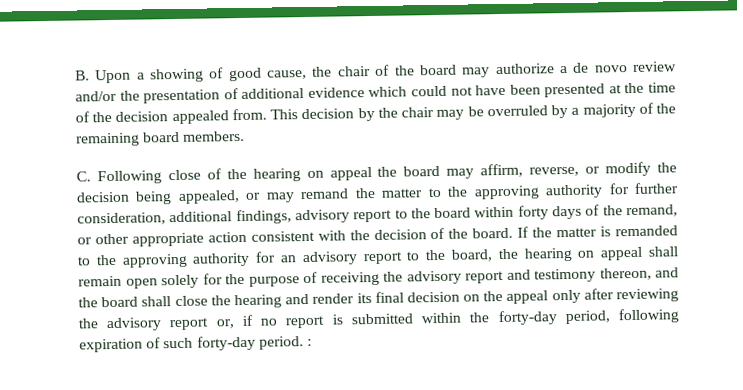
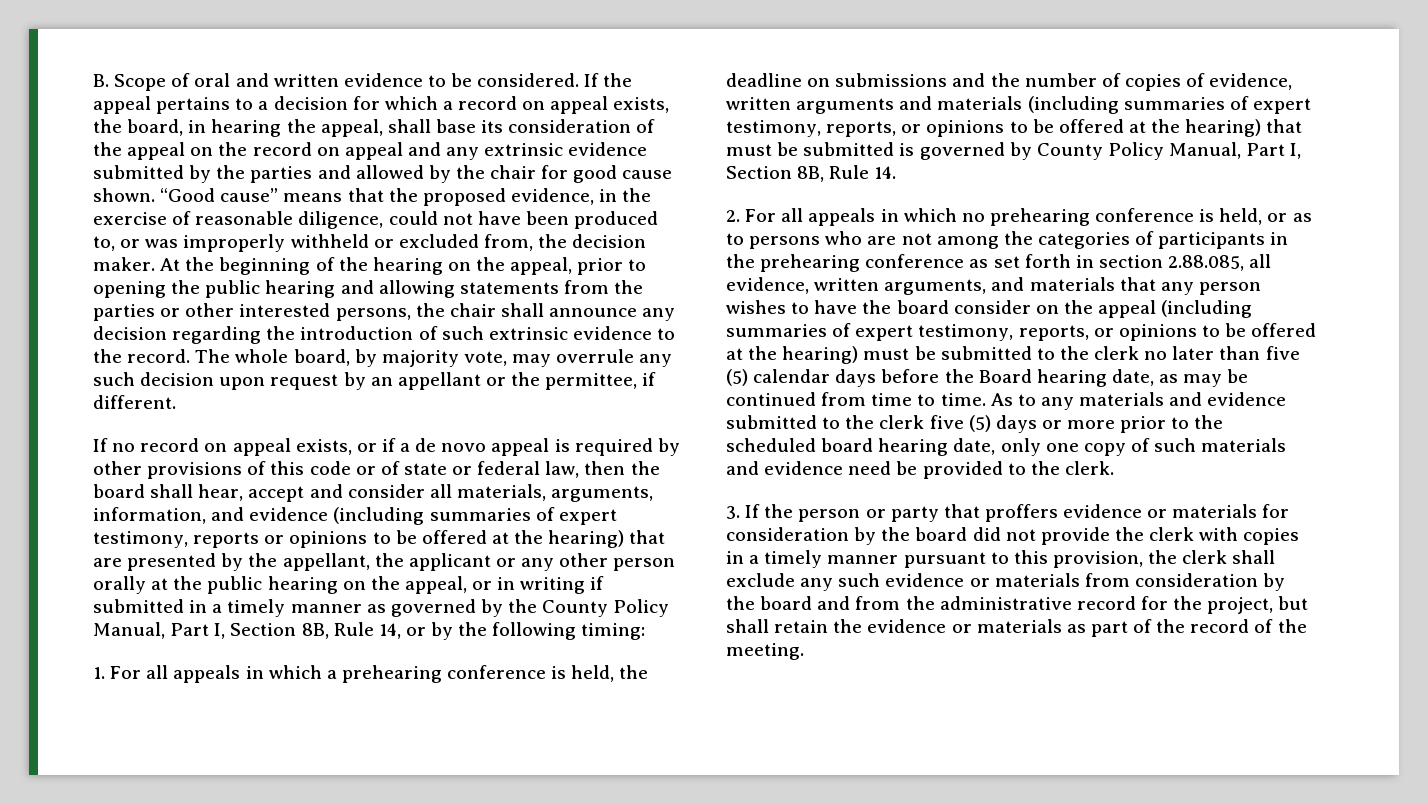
[95,61,678,84] [75,82,676,104] [75,102,677,125] [76,130,246,147] [76,161,677,185] [76,182,679,205] [77,204,678,226] [77,225,678,247] [77,246,678,268] [78,267,679,289] [78,288,679,309] [78,308,679,332] [79,335,312,353] Upon a showing of good cause, the chair of the board may authorize a de novo review and/or the presentation of additional evidence which could not have been presented at the time of the decision appealed from. This decision by the chair may be overruled by a majority of the remaining board members. // C. Following close of the hearing on appeal the board may affirm, reverse, or modify the decision being appealed, or may remand the matter to the approving authority for further consideration, additional findings, advisory report to the board within forty days of the remand, or other appropriate action consistent with the decision of the board. If the matter is remanded to the approving authority for an advisory report to the board, the hearing on appeal shall remain open solely for the purpose of receiving the advisory report and testimony thereon, and the board shall close the hearing and render its final decision on the appeal only after reviewing the advisory report or, if no report is submitted within the forty-day period, following expiration of such forty-day period. : -> [114,73,633,91] [93,96,670,114] [93,119,656,137] [93,142,648,160] [93,165,673,183] [93,188,652,206] [93,211,659,229] [93,234,647,252] [93,257,647,275] [93,280,644,298] [93,303,676,321] [93,326,676,344] [93,349,673,367] [93,372,657,390] [93,395,176,409] [93,438,680,456] [93,461,660,479] [93,484,654,502] [93,507,617,525] [93,530,666,548] [93,553,676,571] [93,576,605,594] [93,599,670,617] [93,622,646,640] [93,665,649,683] [726,73,1293,91] [726,96,1311,114] [726,119,1303,137] [726,142,1302,160] [726,165,897,182] [726,208,1312,226] [726,231,1289,249] [726,254,1272,272] [726,277,1261,295] [726,300,1253,318] [726,323,1317,341] [726,346,1300,364] [726,369,1249,387] [726,392,1287,410] [726,415,1224,433] [726,438,1287,456] [726,461,1114,479] [726,504,1290,522] [726,527,1300,545] [726,550,1276,568] [726,573,1286,591] [726,596,1309,614] [726,619,1307,637] [726,643,804,660] Scope of oral and written evidence to be considered. If the appeal pertains to a decision for which a record on appeal exists, the board, in hearing the appeal, shall base its consideration of the appeal on the record on appeal and any extrinsic evidence submitted by the parties and allowed by the chair for good cause shown. “Good cause” means that the proposed evidence, in the exercise of reasonable diligence, could not have been produced to, or was improperly withheld or excluded from, the decision maker. At the beginning of the hearing on the appeal, prior to opening the public hearing and allowing statements from the parties or other interested persons, the chair shall announce any decision regarding the introduction of such extrinsic evidence to the record. The whole board, by majority vote, may overrule any such decision upon request by an appellant or the permittee, if different. // If no record on appeal exists, or if a de novo appeal is required by other provisions of this code or of state or federal law, then the board shall hear, accept and consider all materials, arguments, information, and evidence (including summaries of expert testimony, reports or opinions to be offered at the hearing) that are presented by the appellant, the applicant or any other person orally at the public hearing on the appeal, or in writing if submitted in a timely manner as governed by the County Policy Manual, Part I, Section 8B, Rule 14, or by the following timing: // 1. For all appeals in which a prehearing conference is held, the deadline on submissions and the number of copies of evidence, written arguments and materials (including summaries of expert testimony, reports, or opinions to be offered at the hearing) that must be submitted is governed by County Policy Manual, Part I, Section 8B, Rule 14. // 2. For all appeals in which no prehearing conference is held, or as to persons who are not among the categories of participants in the prehearing conference as set forth in section 2.88.085, all evidence, written arguments, and materials that any person wishes to have the board consider on the appeal (including summaries of expert testimony, reports, or opinions to be offered at the hearing) must be submitted to the clerk no later than five (5) calendar days before the Board hearing date, as may be continued from time to time. As to any materials and evidence submitted to the clerk five (5) days or more prior to the scheduled board hearing date, only one copy of such materials and evidence need be provided to the clerk. // 3. If the person or party that proffers evidence or materials for consideration by the board did not provide the clerk with copies in a timely manner pursuant to this provision, the clerk shall exclude any such evidence or materials from consideration by the board and from the administrative record for the project, but shall retain the evidence or materials as part of the record of the meeting.

